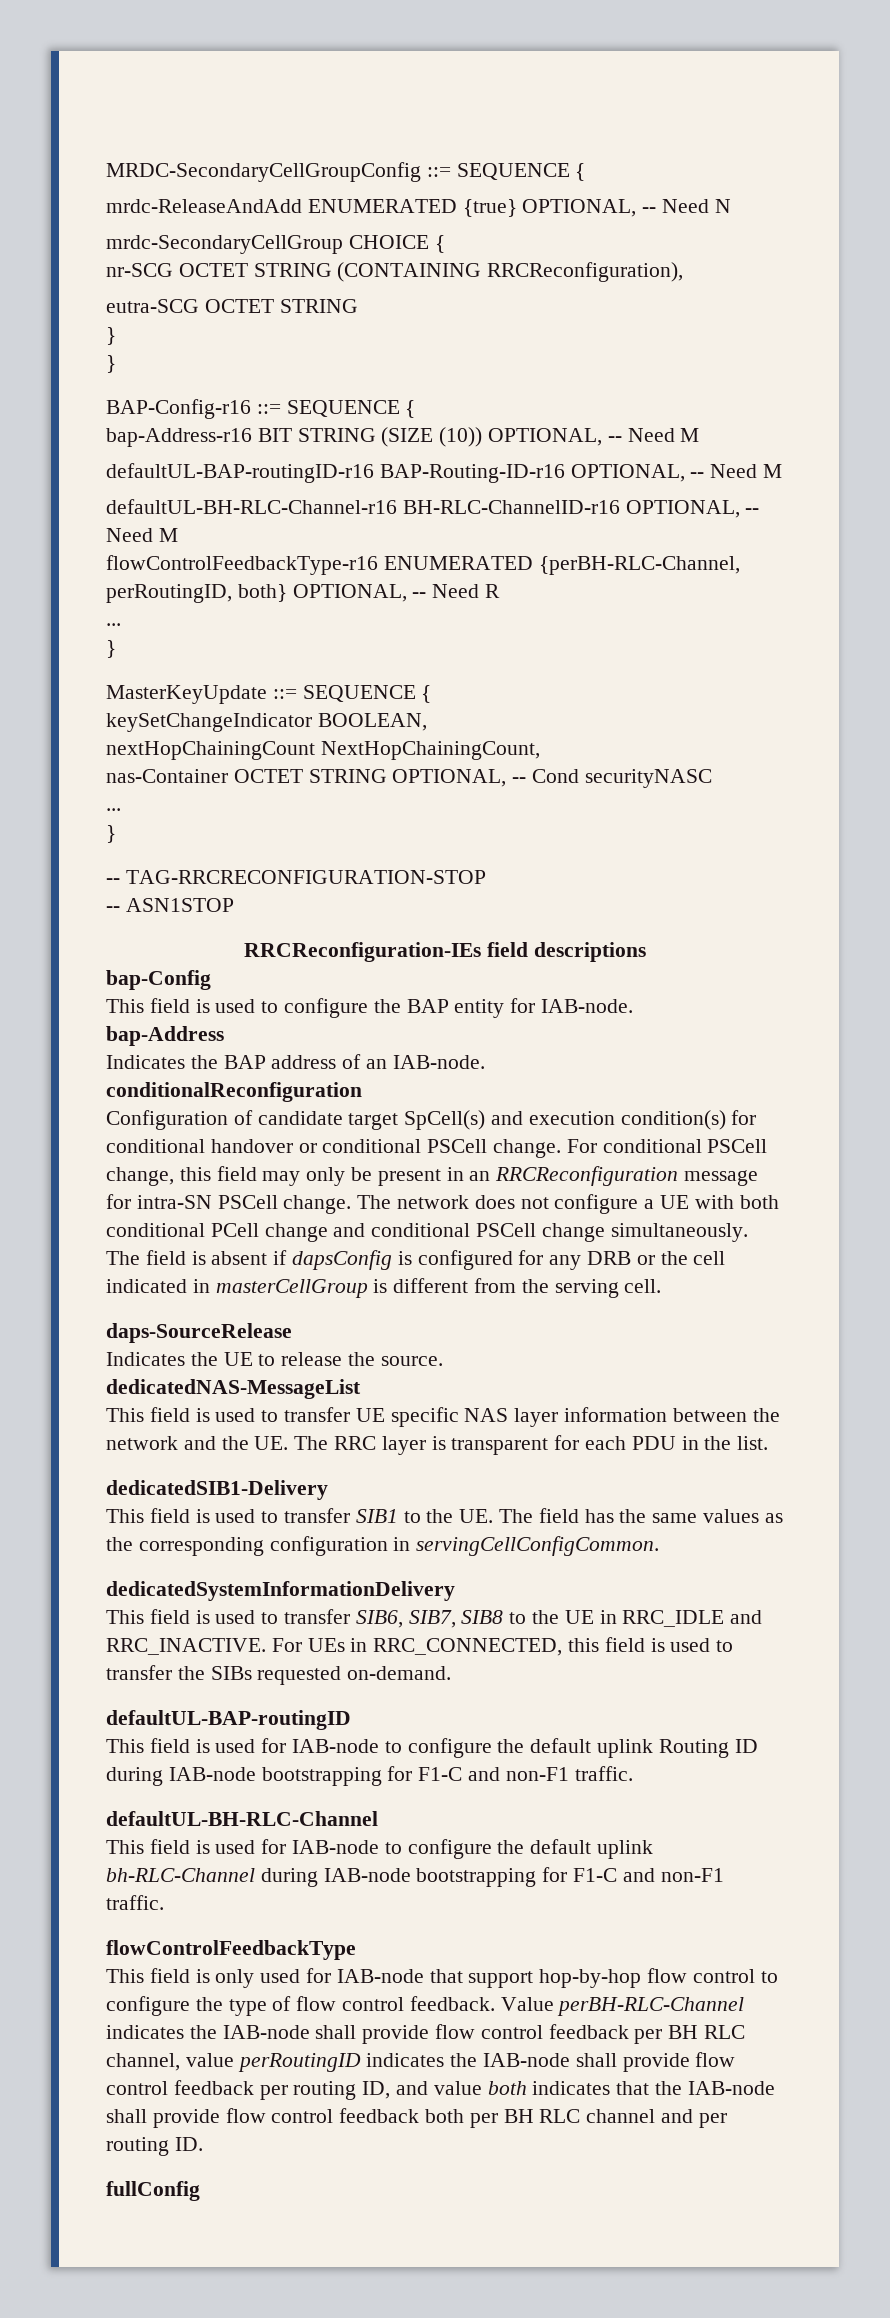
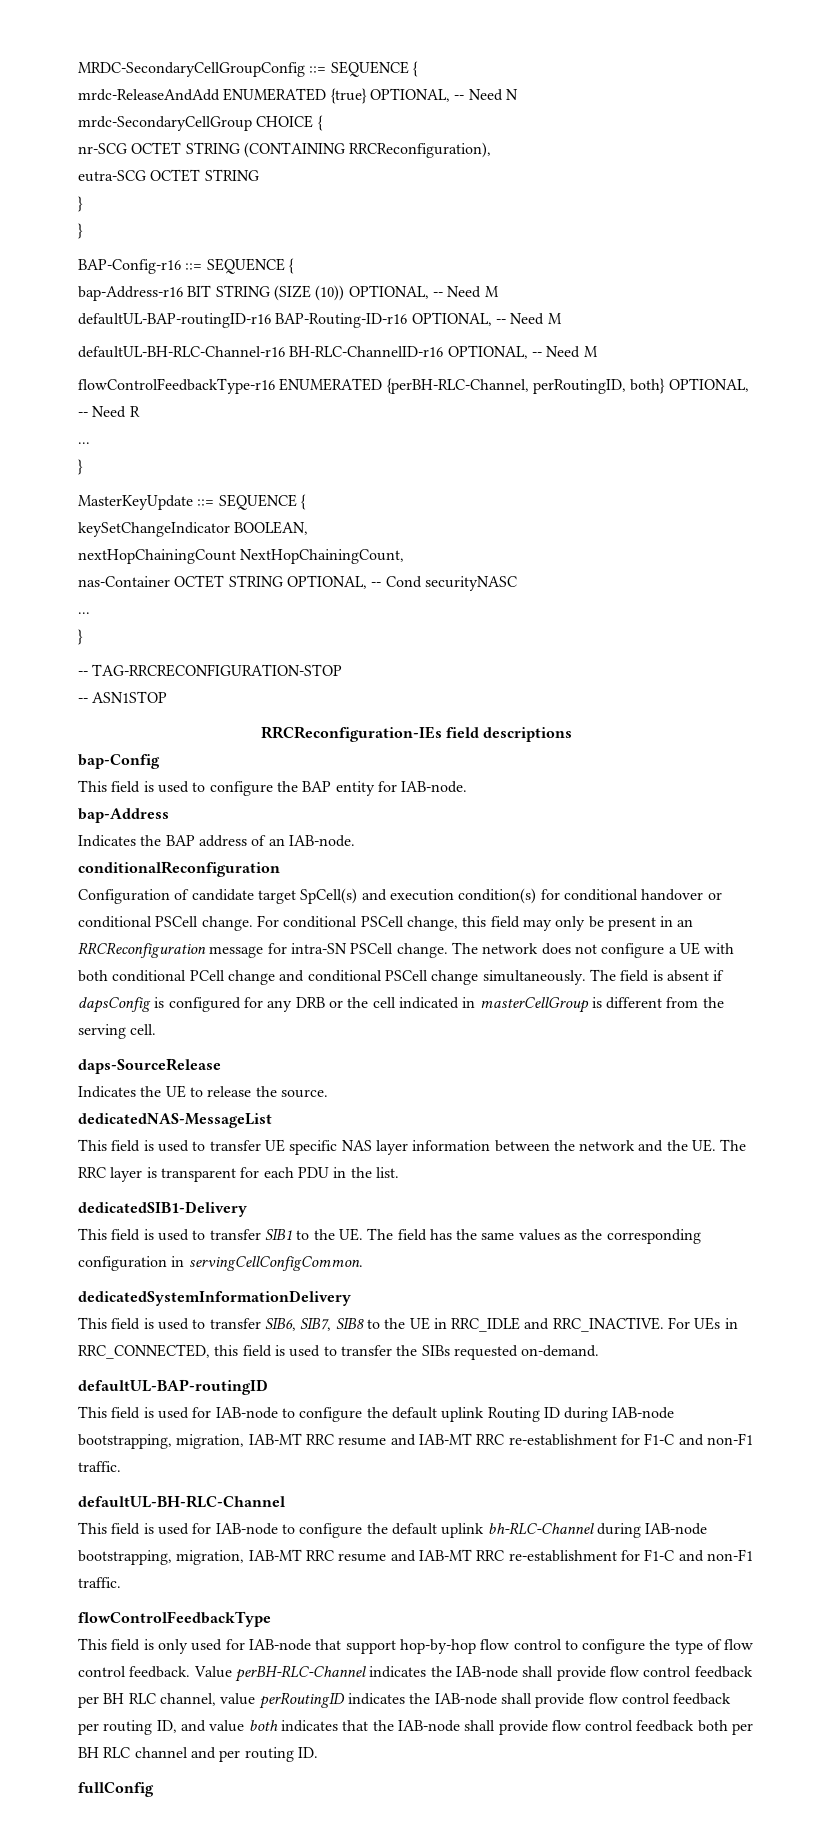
[261,1767,382,1786] bootstrapping -> [78,1433,617,1449] bootstrapping, migration, IAB-MT RRC resume and IAB-MT RRC re-establishment
[416,1868,537,1887] bootstrapping -> [78,1549,617,1565] bootstrapping, migration, IAB-MT RRC resume and IAB-MT RRC re-establishment

